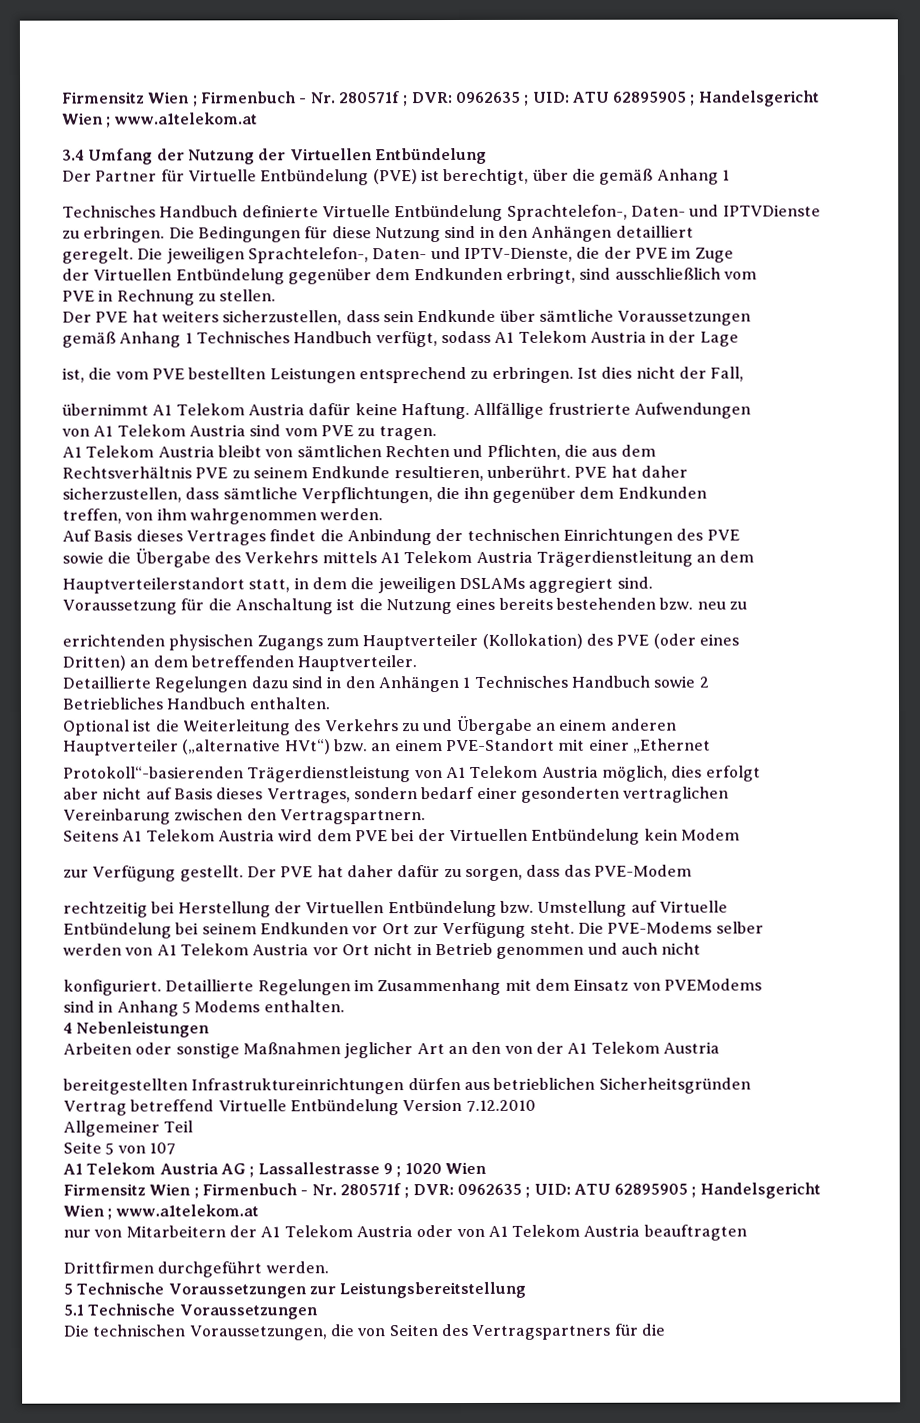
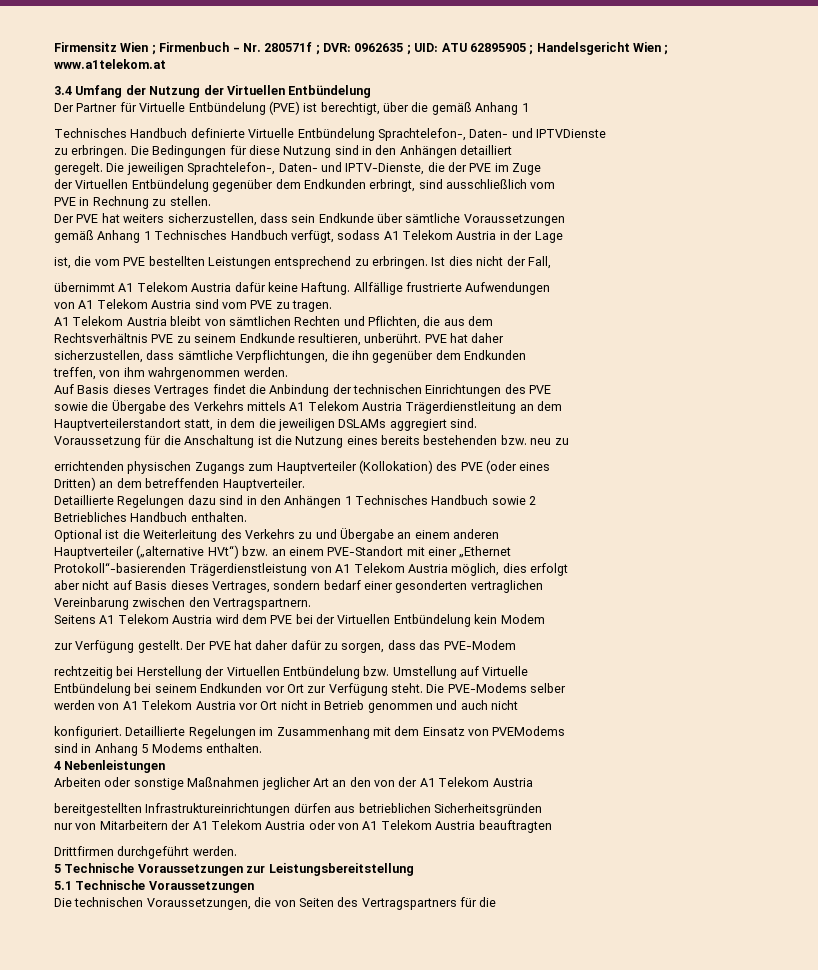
[63,1098,536,1116] [63,1120,194,1137] [63,1141,176,1155] [63,1161,487,1178] [63,1182,821,1199] [63,1204,259,1220] // Vertrag betreffend Virtuelle Entbündelung Version 7.12.2010 // Allgemeiner Teil // Seite 5 von 107 // A1 Telekom Austria AG ; Lassallestrasse 9 ; 1020 Wien // Firmensitz Wien ; Firmenbuch - Nr. 280571f ; DVR: 0962635 ; UID: ATU 62895905 ; Handelsgericht Wien ; www.a1telekom.at -> (542, 809) none

